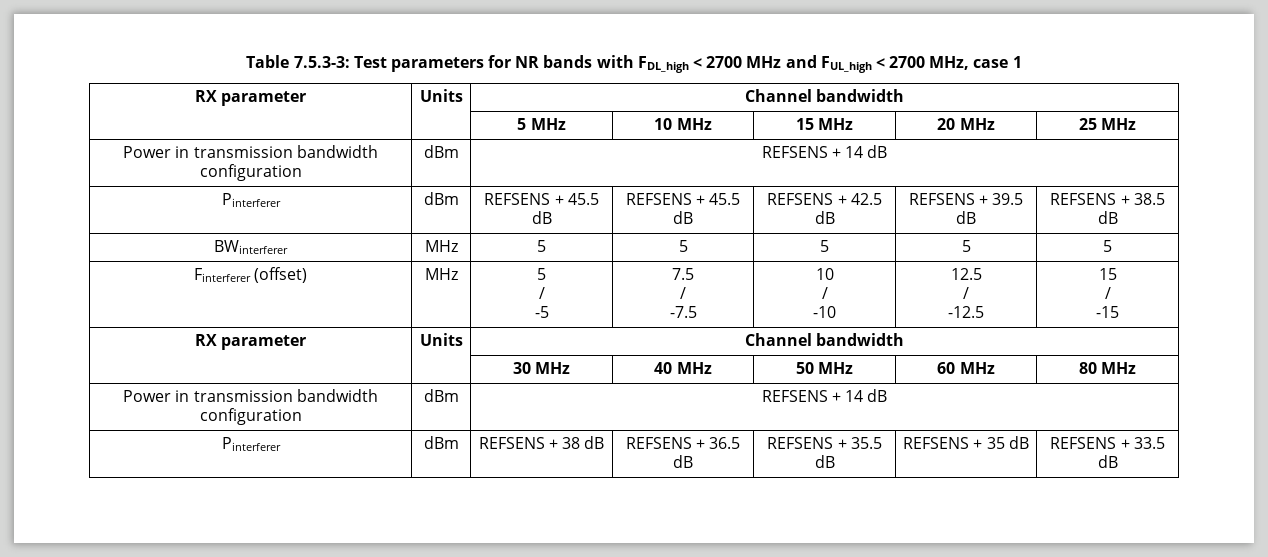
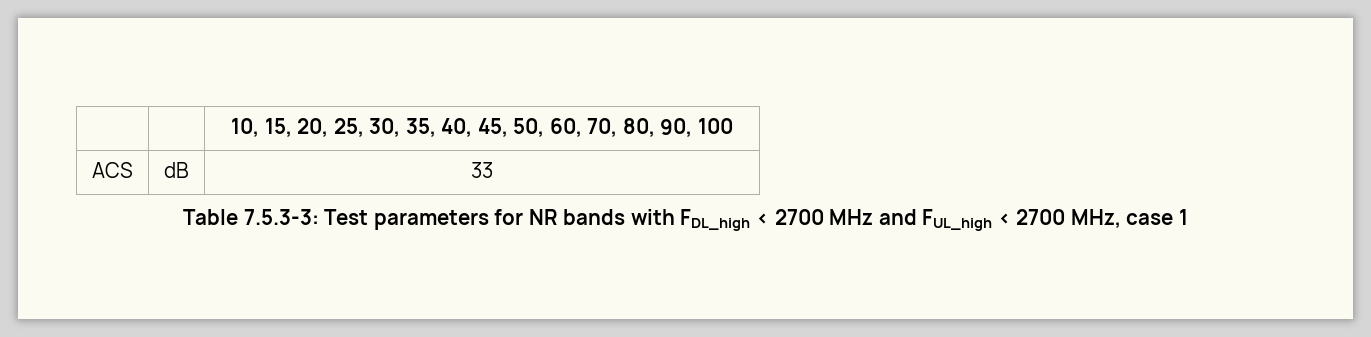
(246, 61) none -> [231,118,733,137] [92,162,133,178] [164,162,189,178] [471,162,493,178] | | 10, 15, 20, 25, 30, 35, 40, 45, 50, 60, 70, 80, 90, 100 // ACS | dB | 33 //
[194,90,307,106] [419,89,463,102] [744,89,905,102] [517,118,566,130] [654,118,712,130] [795,118,854,130] [937,118,995,130] [1078,118,1137,130] [123,145,378,158] [199,164,302,181] [423,145,459,158] [761,145,888,158] [221,193,281,207] [423,192,459,205] [484,193,599,205] [531,211,552,224] [625,193,741,205] [673,211,693,224] [767,193,882,205] [814,211,835,224] [908,193,1024,205] [956,211,976,224] [1050,193,1165,205] [1097,211,1118,224] [214,240,288,254] [424,240,458,252] [537,240,546,252] [678,240,688,252] [820,240,829,252] [961,240,971,252] [1103,240,1112,252] [193,267,308,283] [424,268,458,280] [537,268,546,280] [538,287,545,299] [534,306,549,318] [672,268,694,280] [680,287,686,299] [669,306,697,318] [815,268,834,280] [821,287,828,299] [813,306,836,318] [950,268,982,280] [963,287,969,299] [948,306,984,318] [1098,268,1117,280] [1104,287,1111,299] [1096,306,1119,318] [194,334,307,350] [419,333,463,346] [744,333,905,346] [512,362,571,374] [654,362,712,374] [795,362,854,374] [937,362,995,374] [1078,362,1137,374] [123,389,378,402] [199,408,302,425] [423,389,459,402] [761,389,888,402] [221,437,281,451] [423,436,459,449] [478,436,605,449] [625,437,741,449] [673,455,693,468] [767,437,882,449] [814,455,835,468] [903,436,1029,449] [1050,437,1165,449] [1097,455,1118,468] // RX parameter | Units | Channel bandwidth // | | 5 MHz | 10 MHz | 15 MHz | 20 MHz | 25 MHz // Power in transmission bandwidth configuration | dBm | REFSENS + 14 dB // Pinterferer | dBm | REFSENS + 45.5 dB | REFSENS + 45.5 dB | REFSENS + 42.5 dB | REFSENS + 39.5 dB | REFSENS + 38.5 dB // BWinterferer | MHz | 5 | 5 | 5 | 5 | 5 // Finterferer (offset) | MHz | 5 // / // -5 | 7.5 // / // -7.5 | 10 // / // -10 | 12.5 // / // -12.5 | 15 // / // -15 // RX parameter | Units | Channel bandwidth // | | 30 MHz | 40 MHz | 50 MHz | 60 MHz | 80 MHz // Power in transmission bandwidth configuration | dBm | REFSENS + 14 dB // Pinterferer | dBm | REFSENS + 38 dB | REFSENS + 36.5 dB | REFSENS + 35.5 dB | REFSENS + 35 dB | REFSENS + 33.5 dB -> (1188, 217) none

